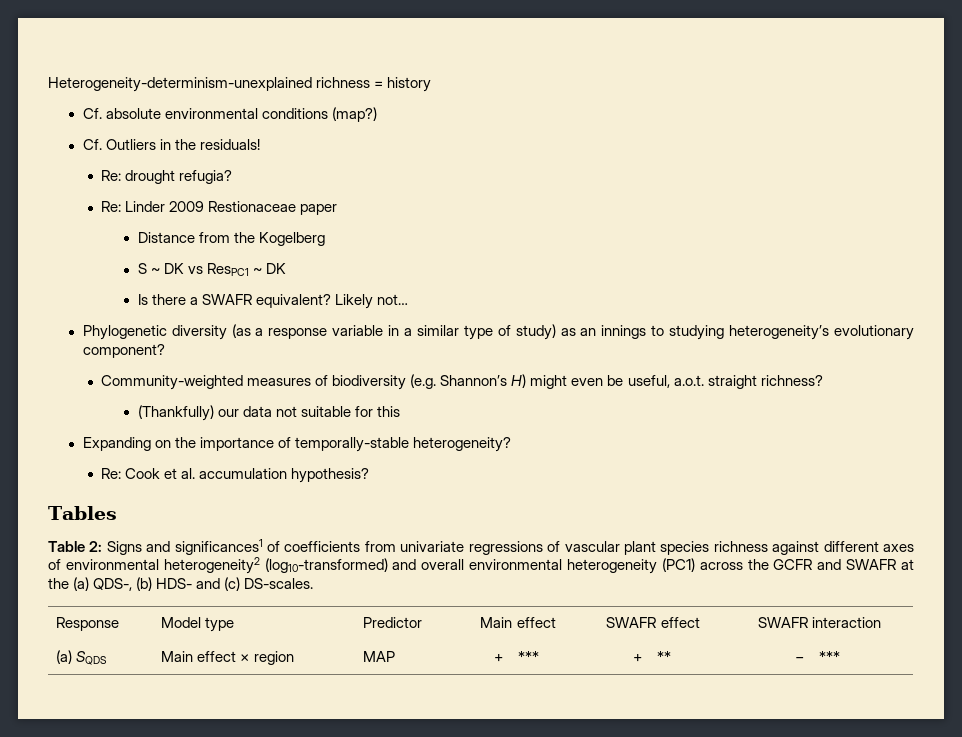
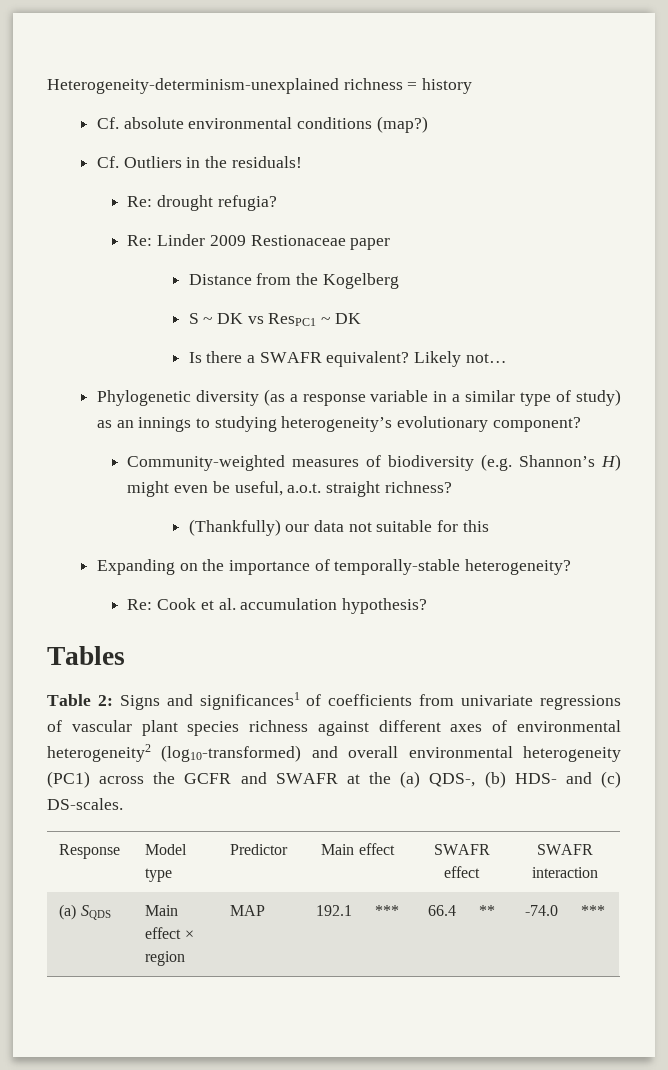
[493,654,503,662] + -> [315,905,352,916] 192.1
[632,654,642,662] + -> [427,905,456,916] 66.4
[794,657,804,662] − -> [524,905,558,916] -74.0

